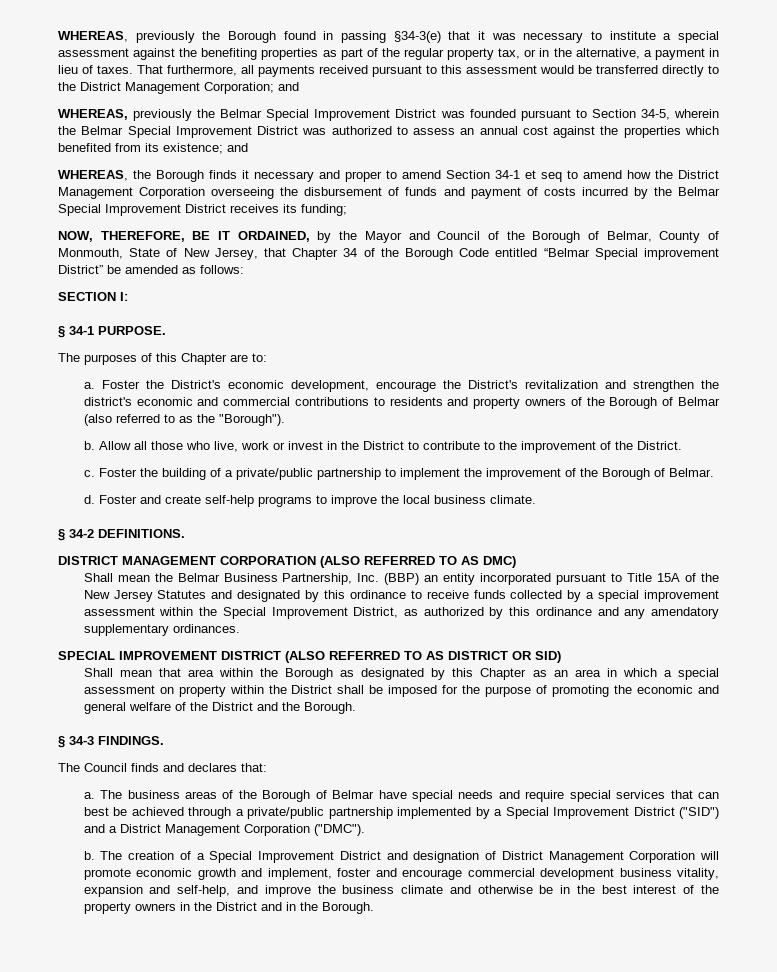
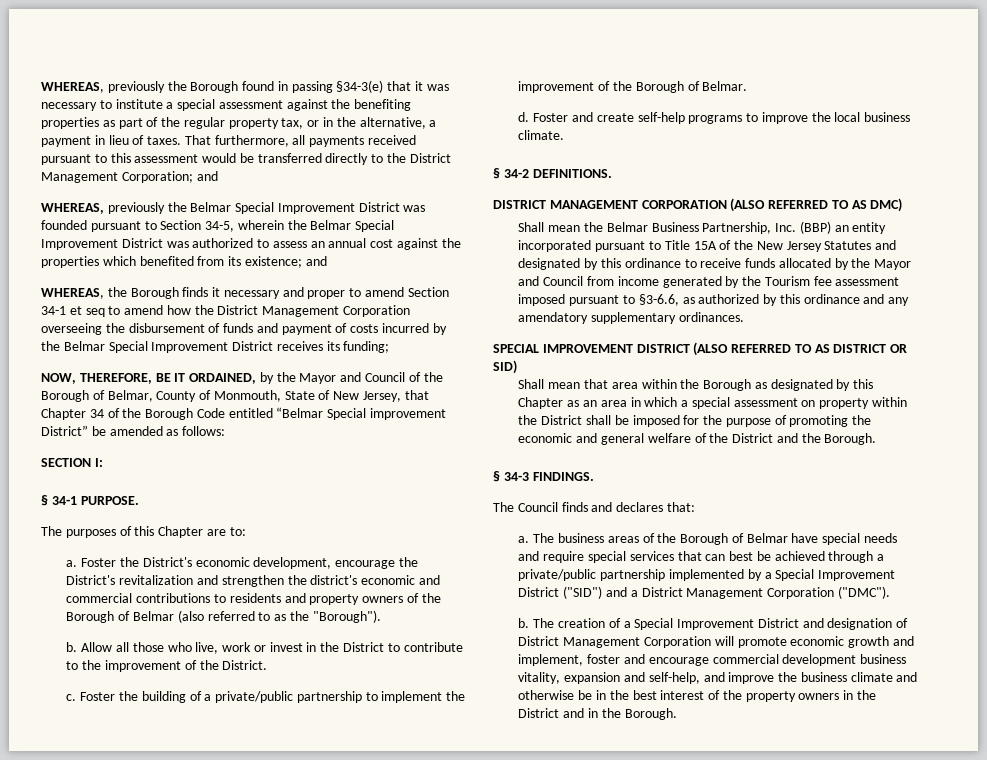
[510,590,720,602] [83,607,399,619] collected by a special improvement assessment within the Special Improvement District, -> [778,258,912,270] [518,276,900,288] [518,294,679,306] allocated by the Mayor and Council from income generated by the Tourism fee assessment imposed pursuant to §3-6.6,

